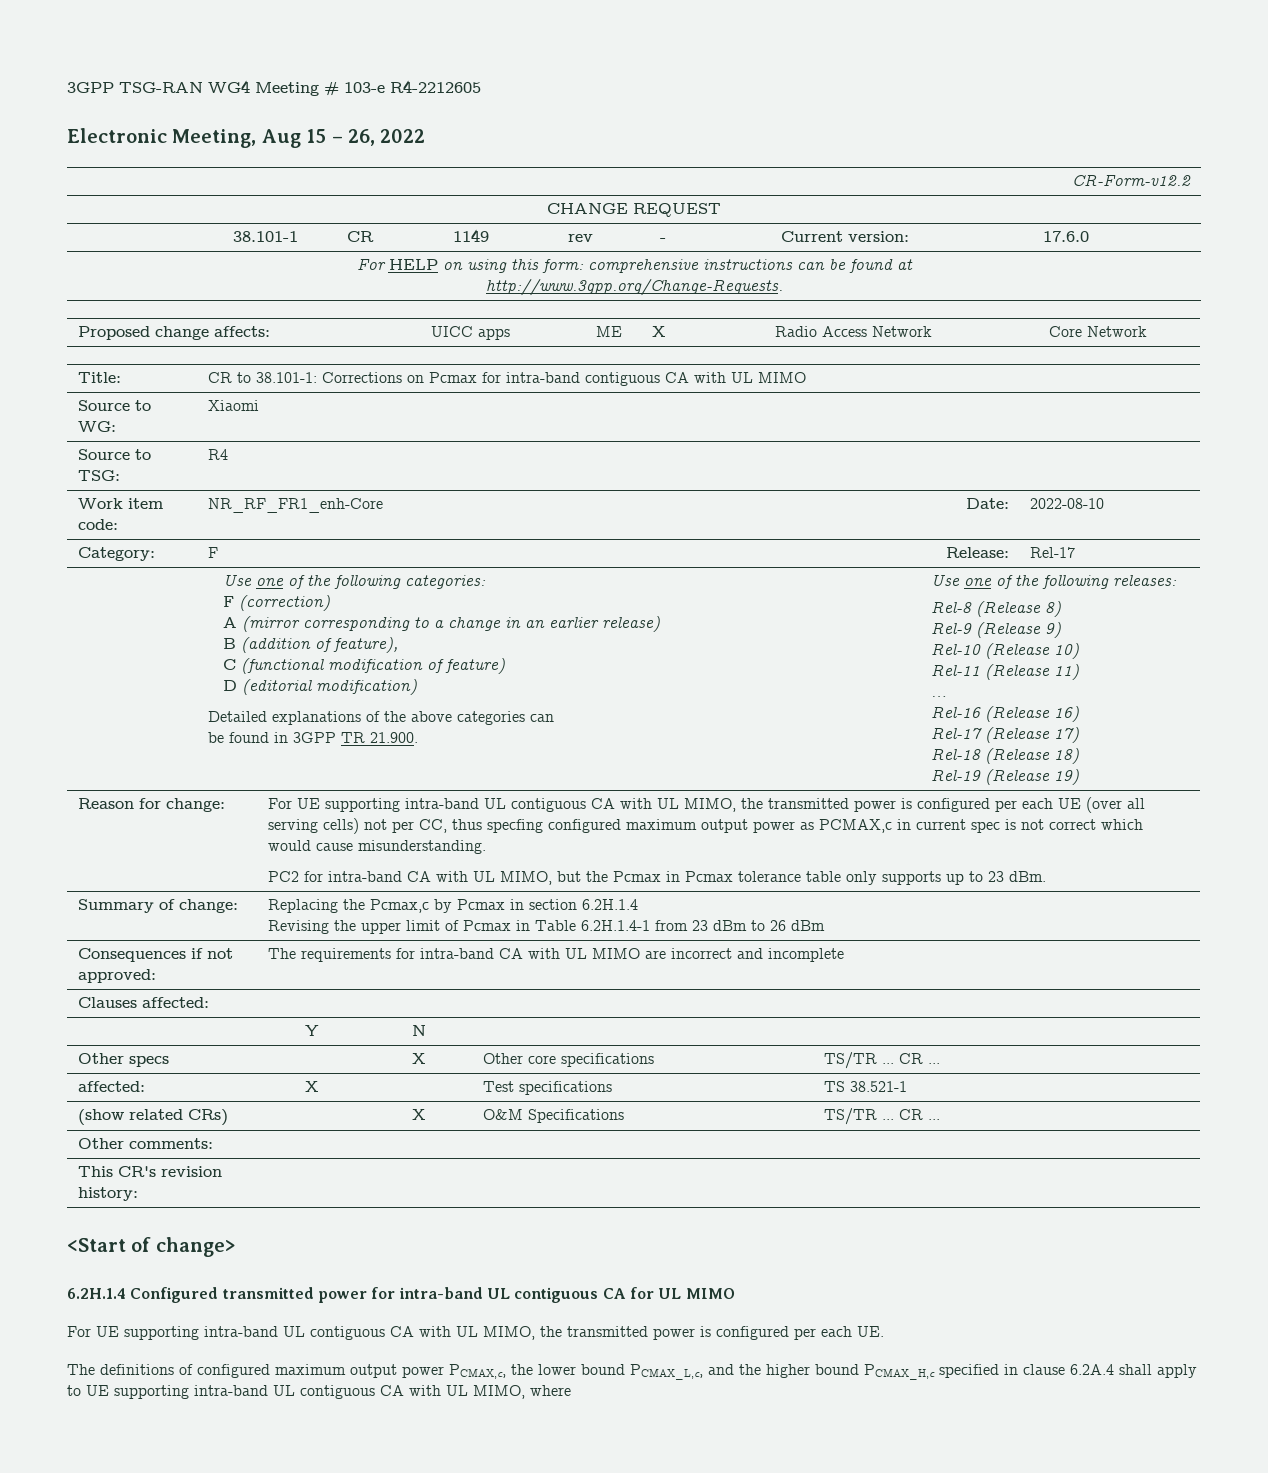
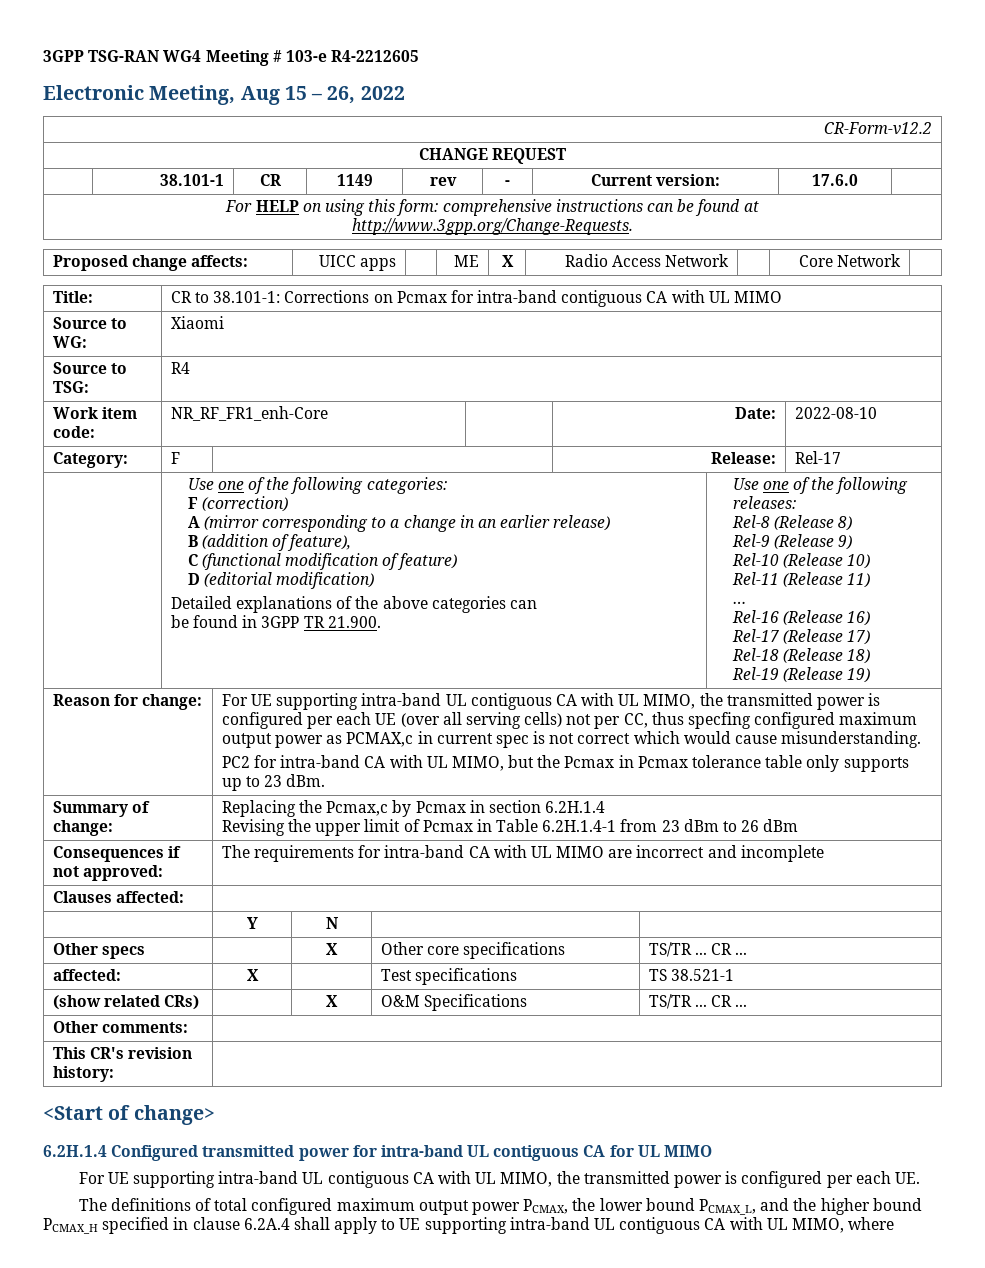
[197,1364,506,1379] configured maximum output power PCMAX,c, -> [214,1198,569,1215] total configured maximum output power PCMAX,
[630,1364,703,1380] PCMAX_L,c, -> [698,1199,756,1215] PCMAX_L,
[864,1364,935,1380] PCMAX_H,c -> [43,1218,98,1234] PCMAX_H

